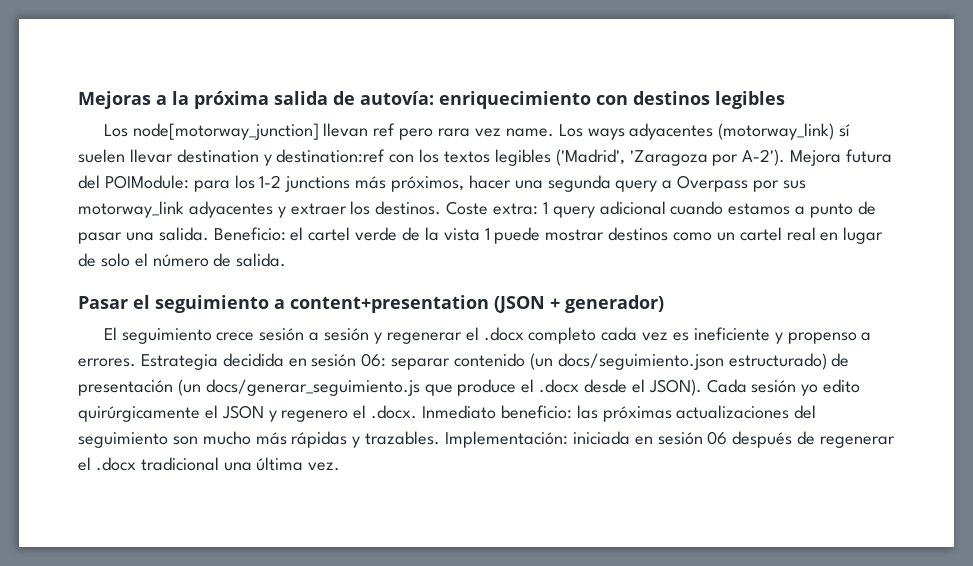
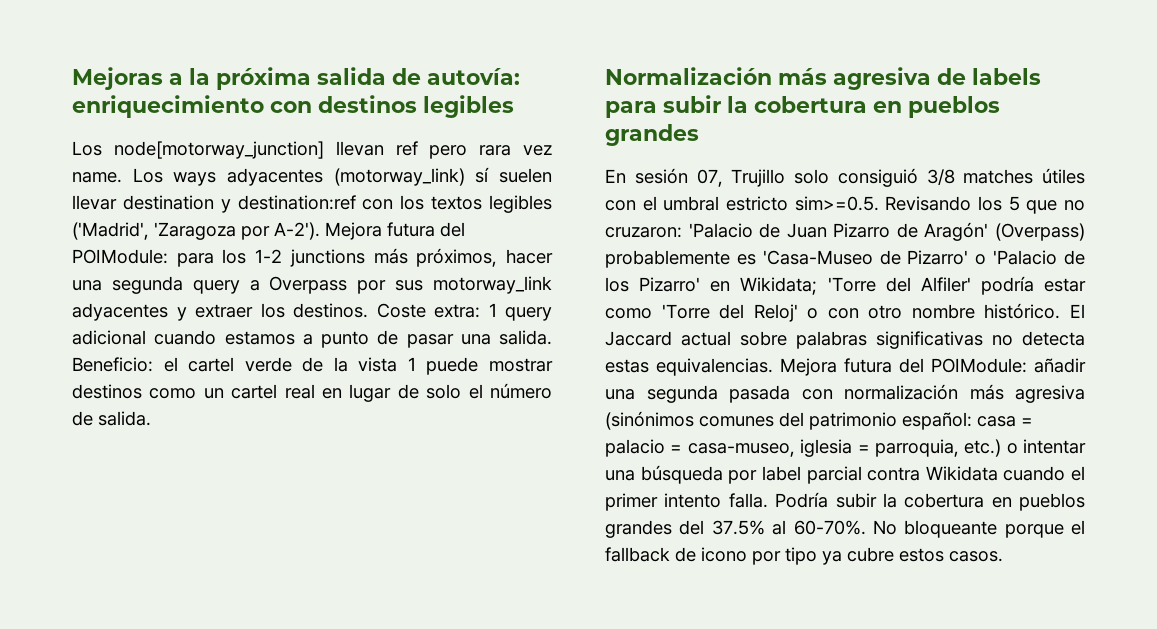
[78,295,665,313] [103,327,872,344] [78,353,850,370] [78,379,861,396] [78,405,817,422] [78,431,896,448] [78,457,341,471] Pasar el seguimiento a content+presentation (JSON + generador) // El seguimiento crece sesión a sesión y regenerar el .docx completo cada vez es ineficiente y propenso a errores. Estrategia decidida en sesión 06: separar contenido (un docs/seguimiento.json estructurado) de presentación (un docs/generar_seguimiento.js que produce el .docx desde el JSON). Cada sesión yo edito quirúrgicamente el JSON y regenero el .docx. Inmediato beneficio: las próximas actualizaciones del seguimiento son mucho más rápidas y trazables. Implementación: iniciada en sesión 06 después de regenerar el .docx tradicional una última vez. -> [605,67,1041,90] [605,95,1000,118] [605,124,699,146] [605,168,1085,187] [605,196,1085,214] [605,222,1085,241] [605,250,1085,268] [605,276,1086,295] [605,303,1085,322] [605,331,1085,349] [605,358,1086,376] [605,384,1085,403] [605,411,1033,430] [605,439,1086,457] [605,465,1085,484] [605,492,1085,511] [605,520,1085,538] [605,547,1003,565] Normalización más agresiva de labels para subir la cobertura en pueblos grandes // En sesión 07, Trujillo solo consiguió 3/8 matches útiles con el umbral estricto sim>=0.5. Revisando los 5 que no cruzaron: 'Palacio de Juan Pizarro de Aragón' (Overpass) probablemente es 'Casa-Museo de Pizarro' o 'Palacio de los Pizarro' en Wikidata; 'Torre del Alfiler' podría estar como 'Torre del Reloj' o con otro nombre histórico. El Jaccard actual sobre palabras significativas no detecta estas equivalencias. Mejora futura del POIModule: añadir una segunda pasada con normalización más agresiva (sinónimos comunes del patrimonio español: casa = palacio = casa-museo, iglesia = parroquia, etc.) o intentar una búsqueda por label parcial contra Wikidata cuando el primer intento falla. Podría subir la cobertura en pueblos grandes del 37.5% al 60-70%. No bloqueante porque el fallback de icono por tipo ya cubre estos casos.

